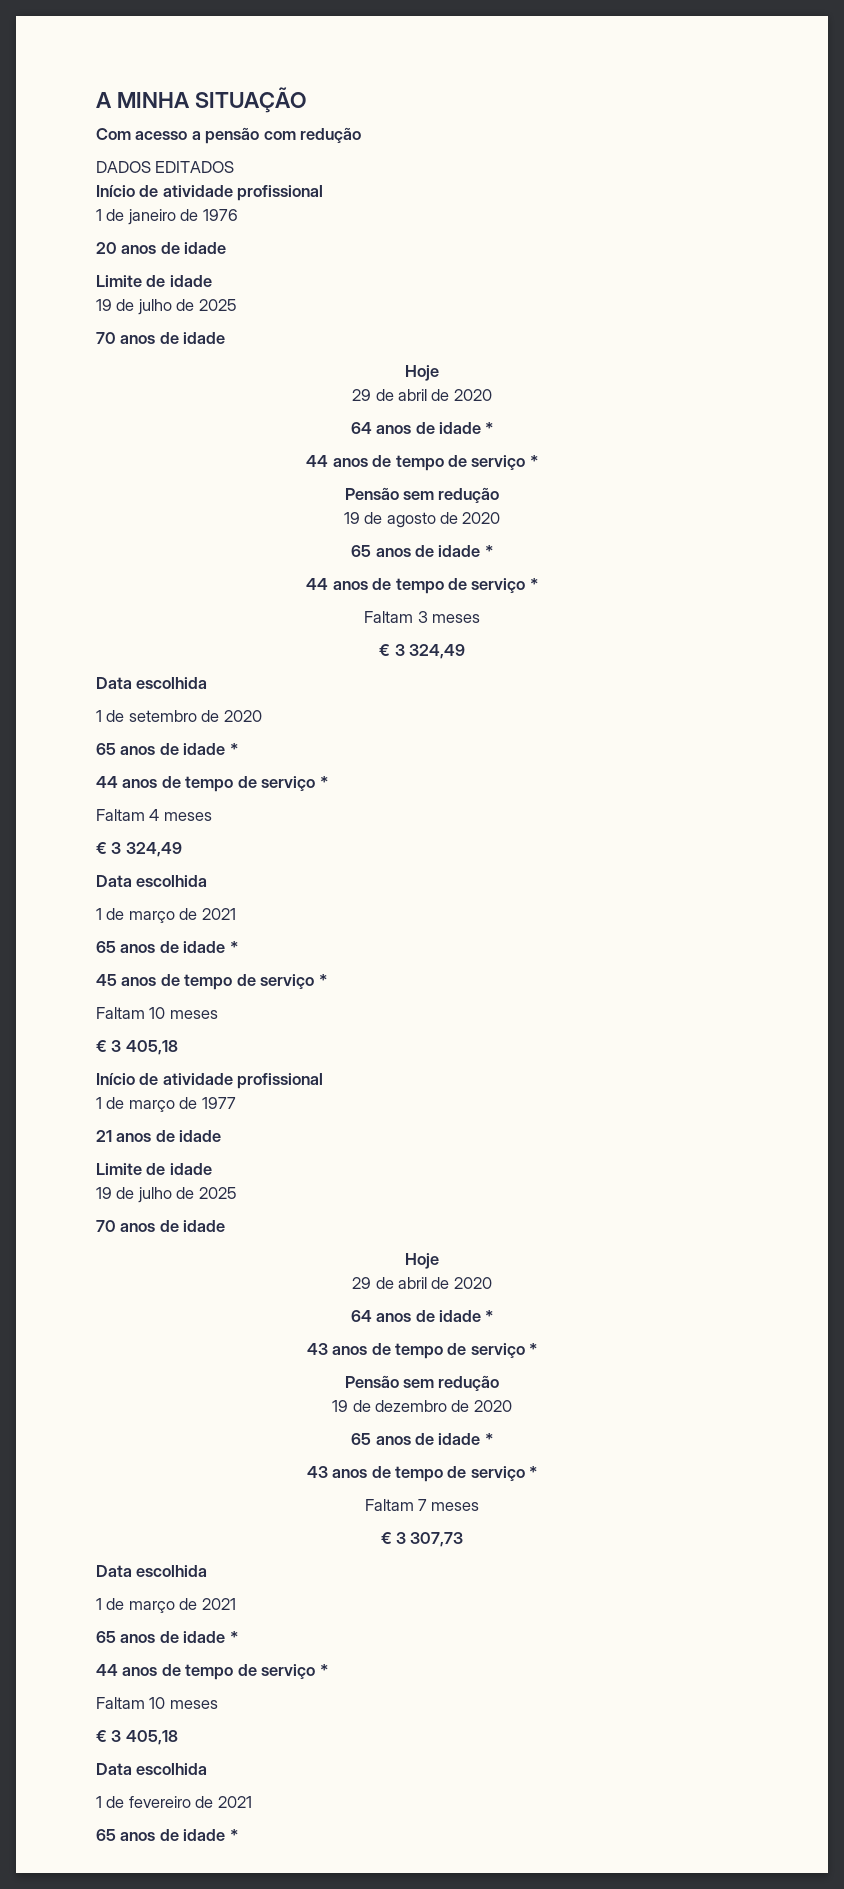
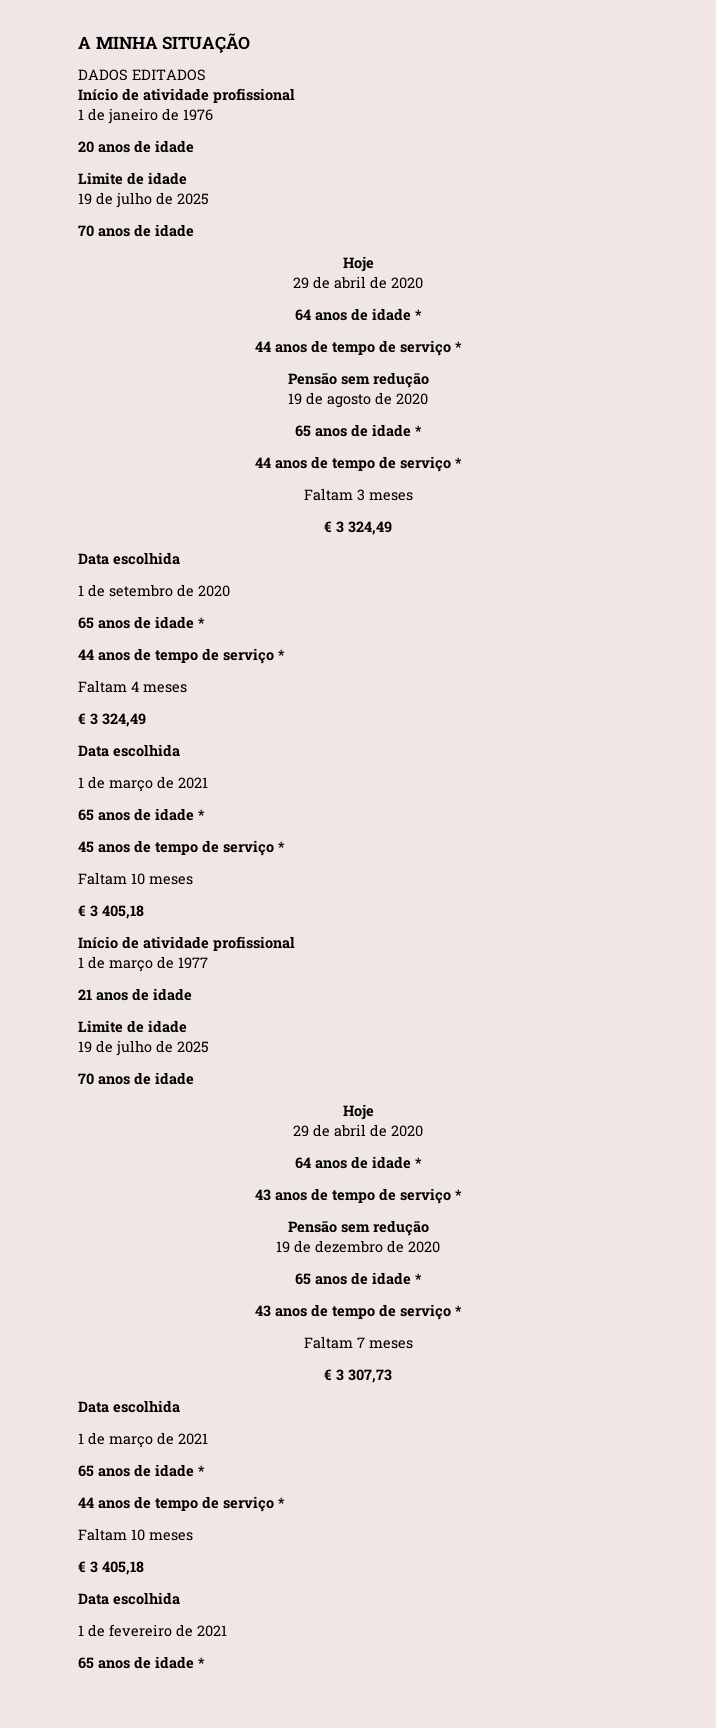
[96,127,362,144] // Com acesso a pensão com redução -> (251, 43) none

